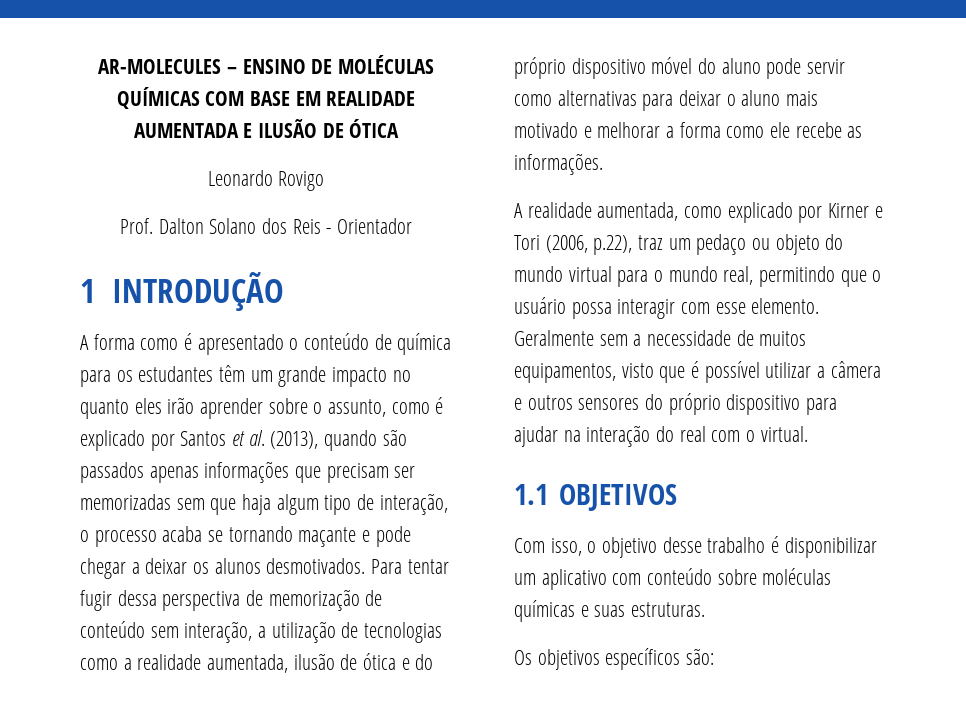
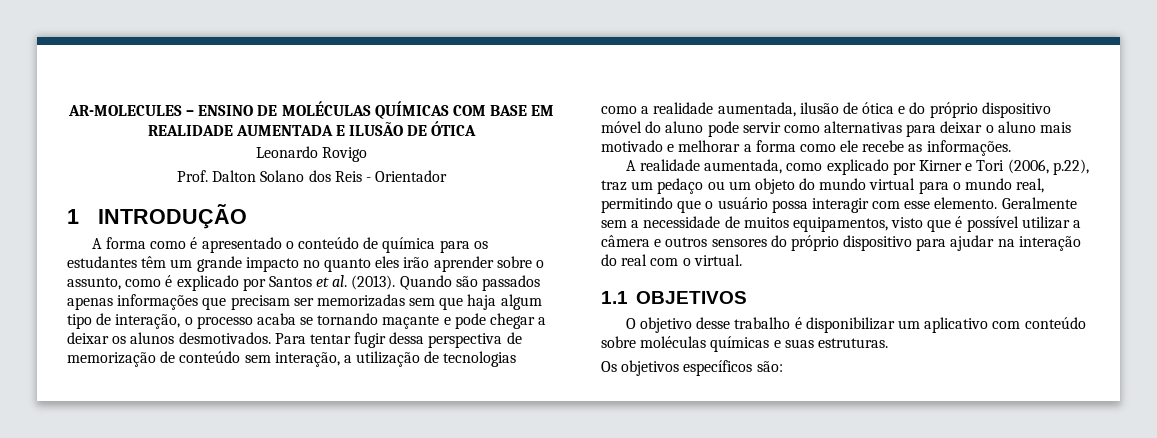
[270,430,378,451] (2013), quando -> [351,275,452,290] (2013). Quando
(771, 244) none -> [728,181,751,190] um
[514,538,597,556] Com isso, o -> [625,318,636,329] O

